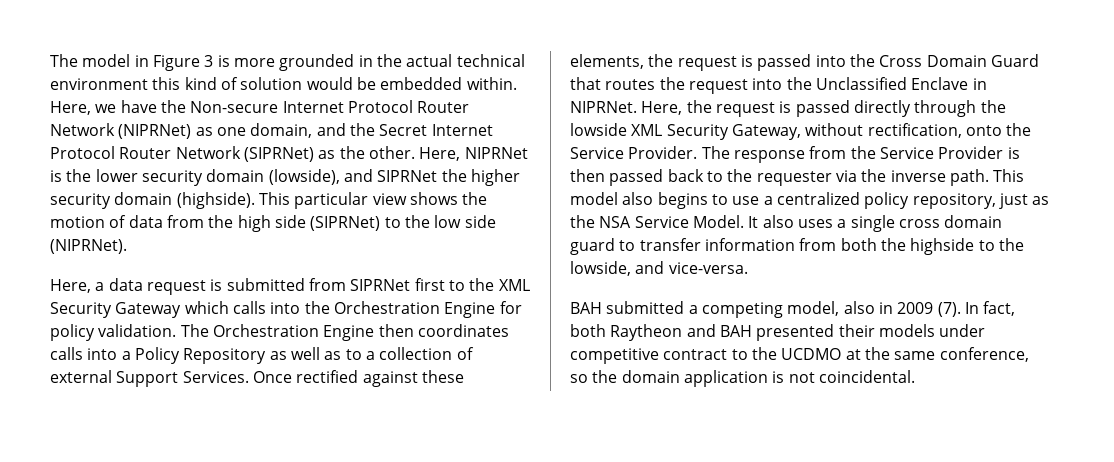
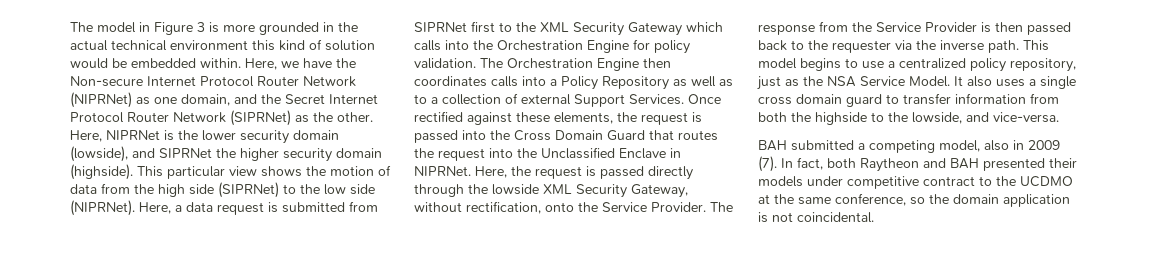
(127, 246) // -> (135, 208) none
[622,192,654,205] also -> (797, 63) none

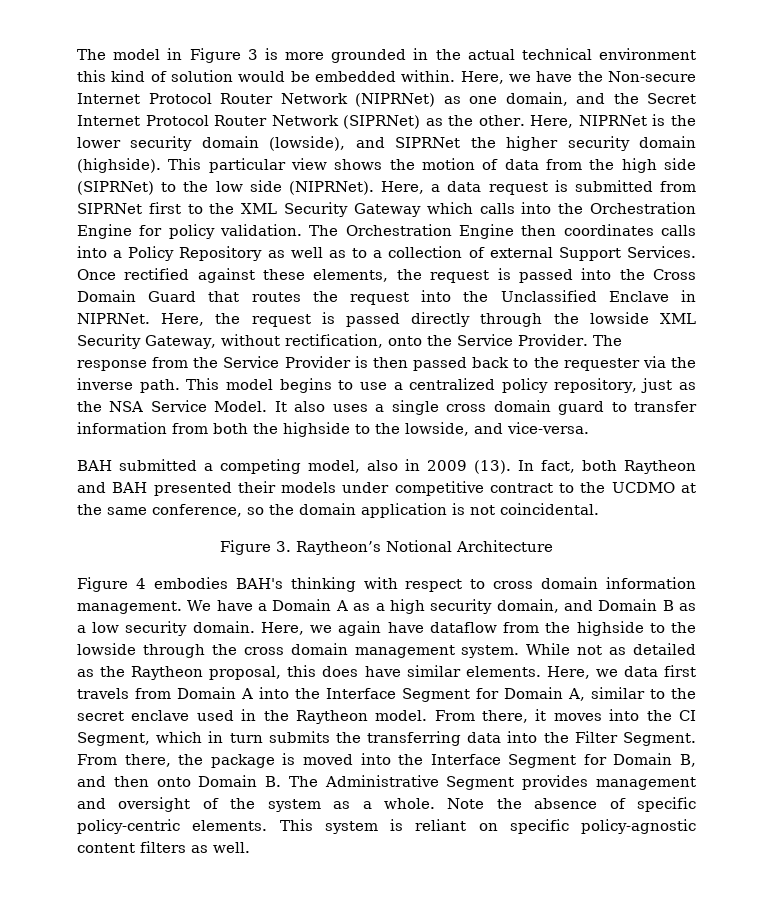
[758,156,777,172] (7). -> [474,460,511,474] (13).
(874, 217) none -> [220,540,553,555] [77,577,696,592] [77,599,697,614] [77,621,696,636] [77,643,696,658] [77,665,697,680] [77,687,696,702] [77,709,696,724] [77,731,696,746] [77,753,696,768] [77,775,696,790] [77,797,696,812] [77,819,696,834] [77,841,250,853] // Figure 3. Raytheon’s Notional Architecture // Figure 4 embodies BAH's thinking with respect to cross domain information management. We have a Domain A as a high security domain, and Domain B as a low security domain. Here, we again have dataflow from the highside to the lowside through the cross domain management system. While not as detailed as the Raytheon proposal, this does have similar elements. Here, we data first travels from Domain A into the Interface Segment for Domain A, similar to the secret enclave used in the Raytheon model. From there, it moves into the CI Segment, which in turn submits the transferring data into the Filter Segment. From there, the package is moved into the Interface Segment for Domain B, and then onto Domain B. The Administrative Segment provides management and oversight of the system as a whole. Note the absence of specific policy-centric elements. This system is reliant on specific policy-agnostic content filters as well.

